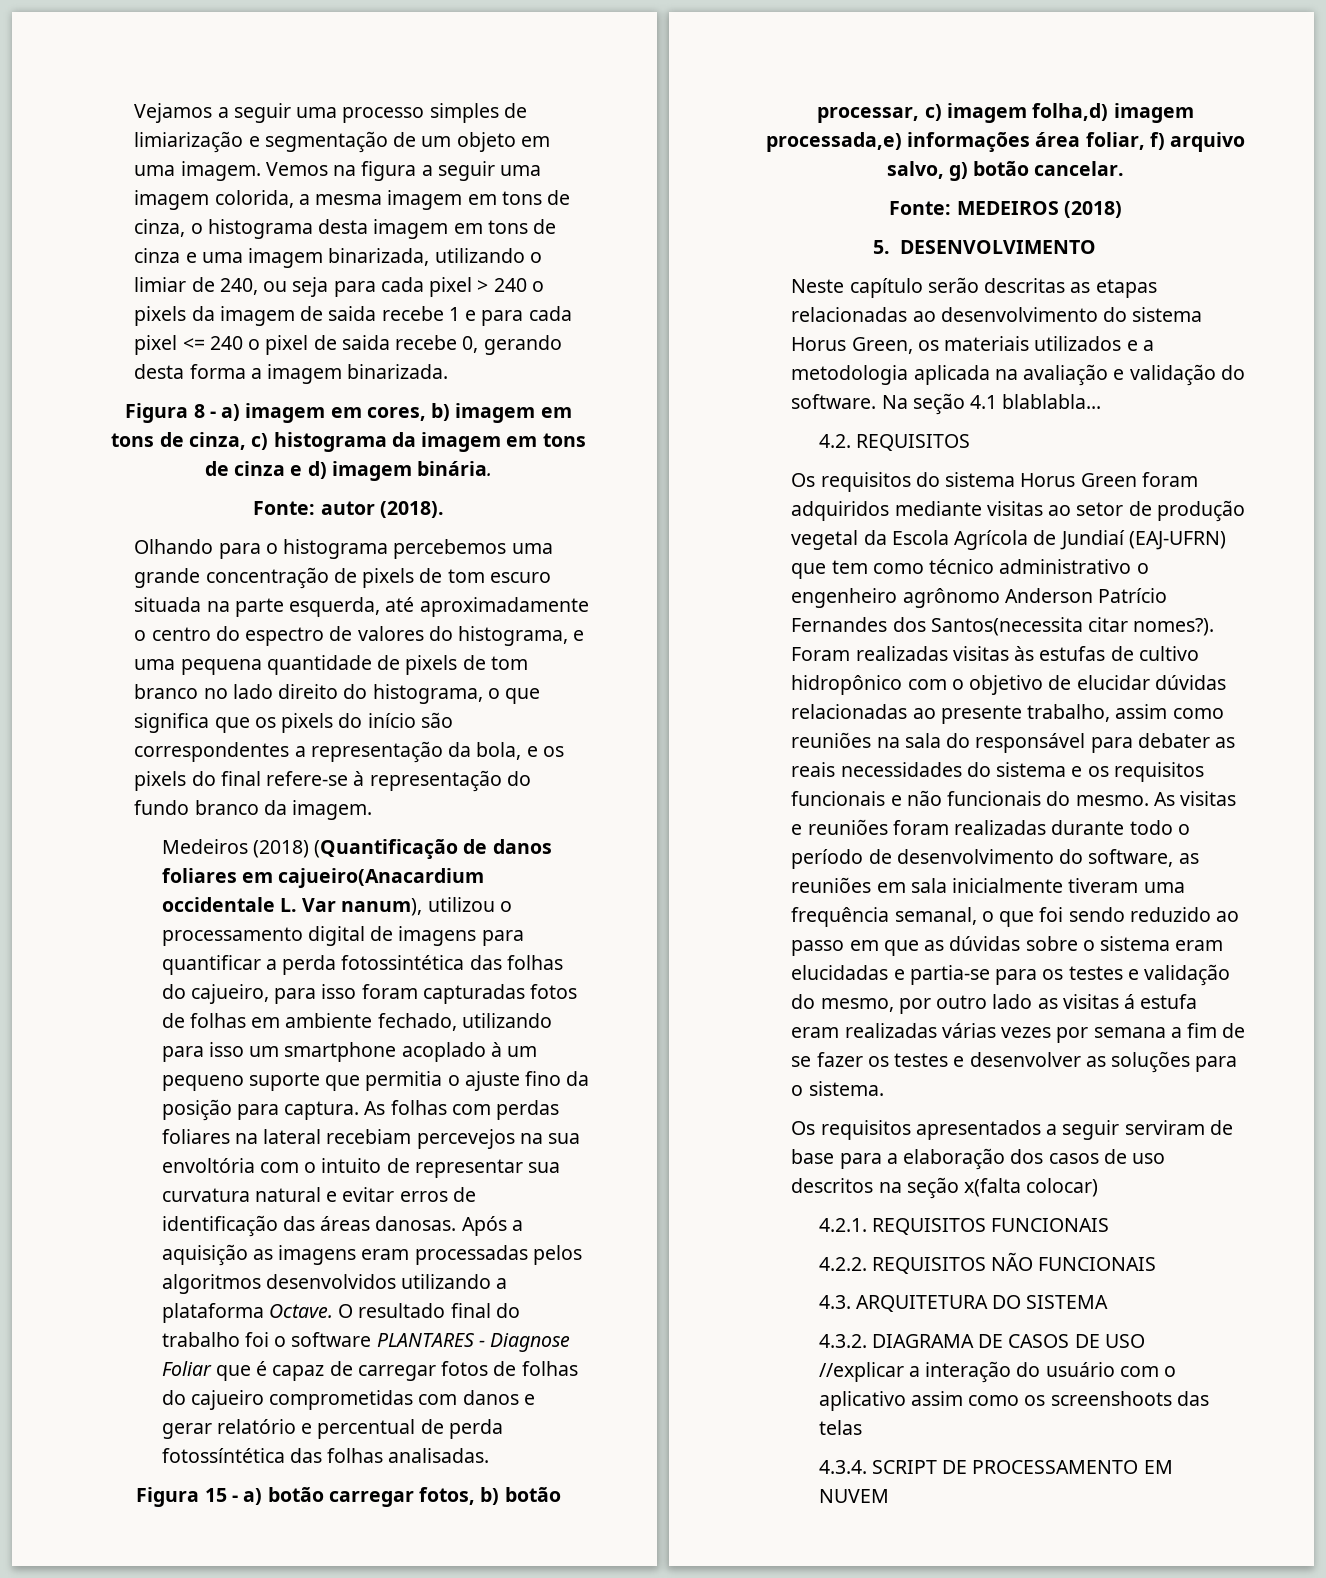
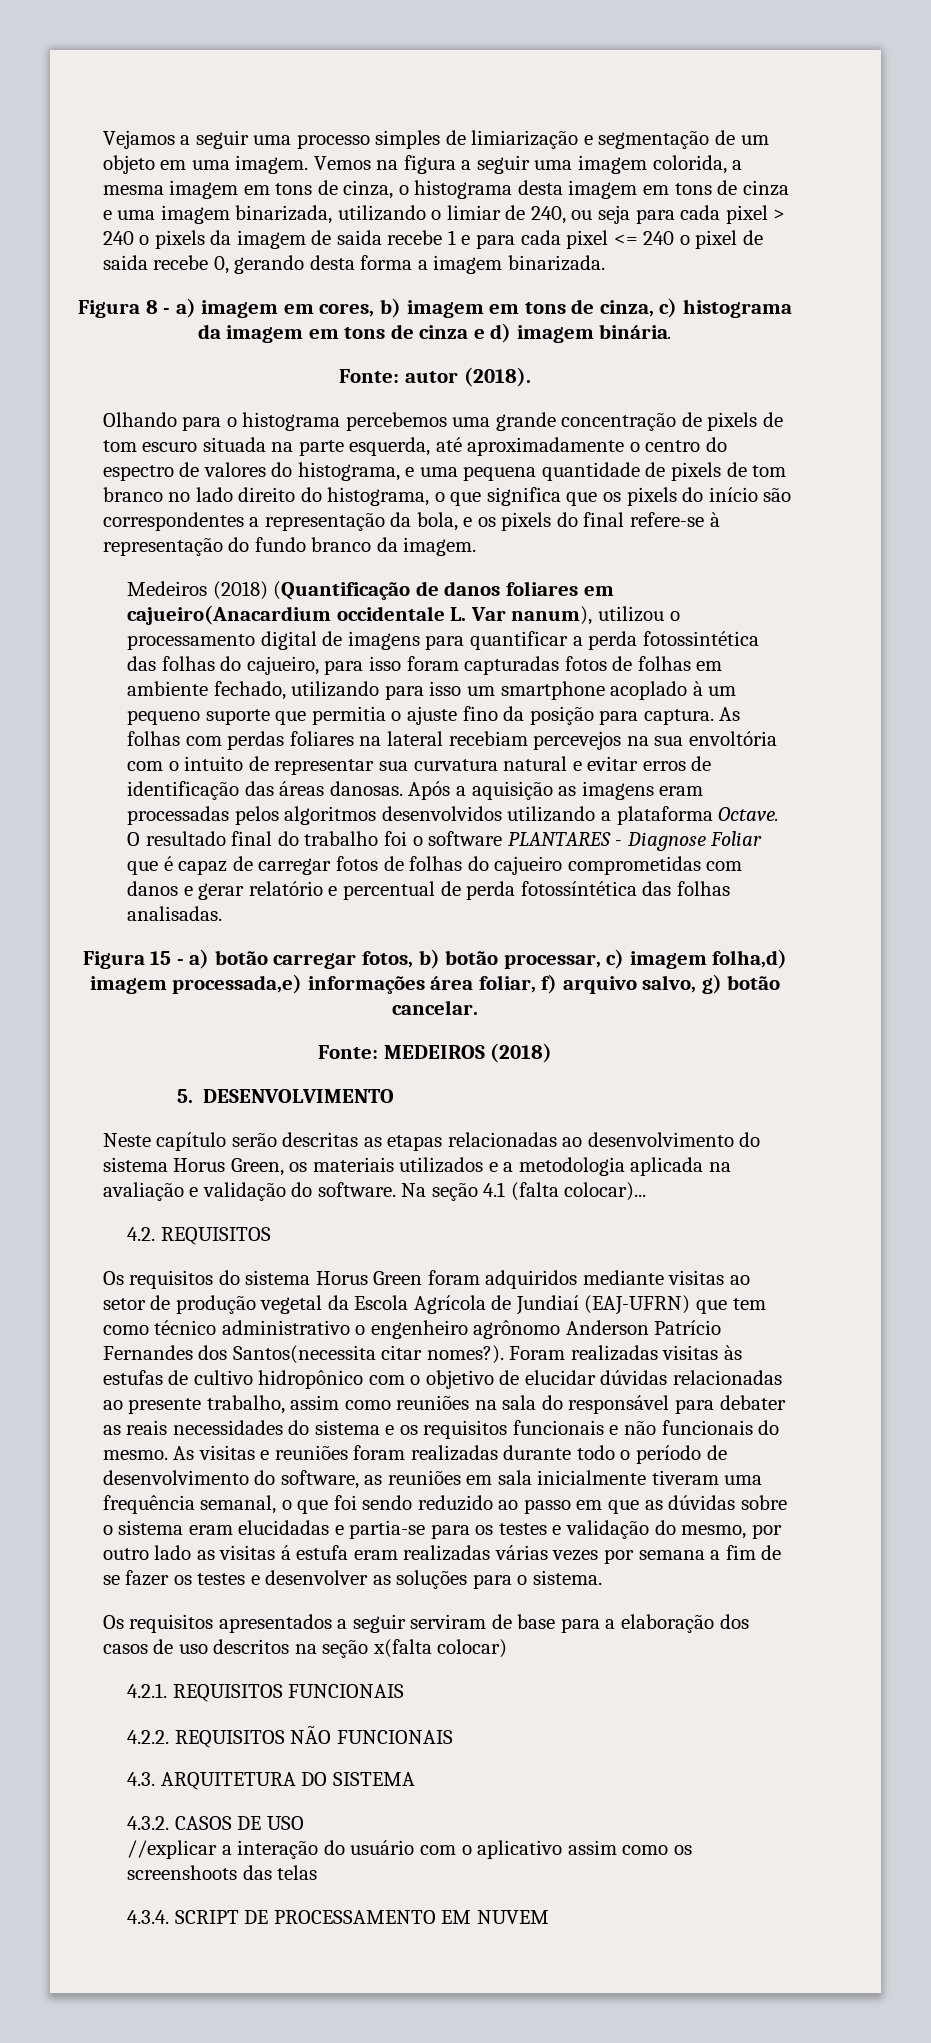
[1002,394,1102,409] blablabla... -> [510,1182,647,1201] (falta colocar)...
[871,1334,1004,1348] DIAGRAMA DE -> (170, 1823) none

